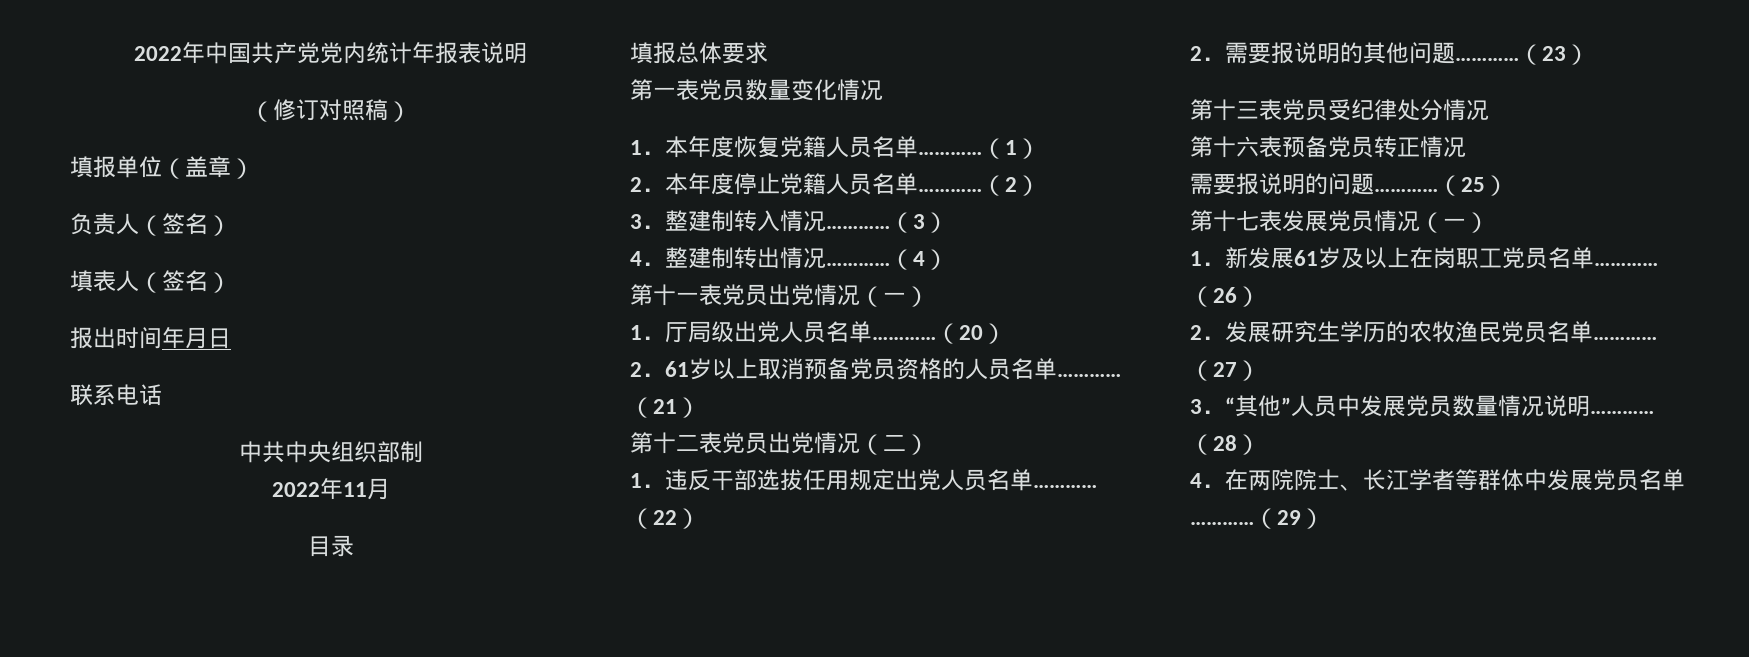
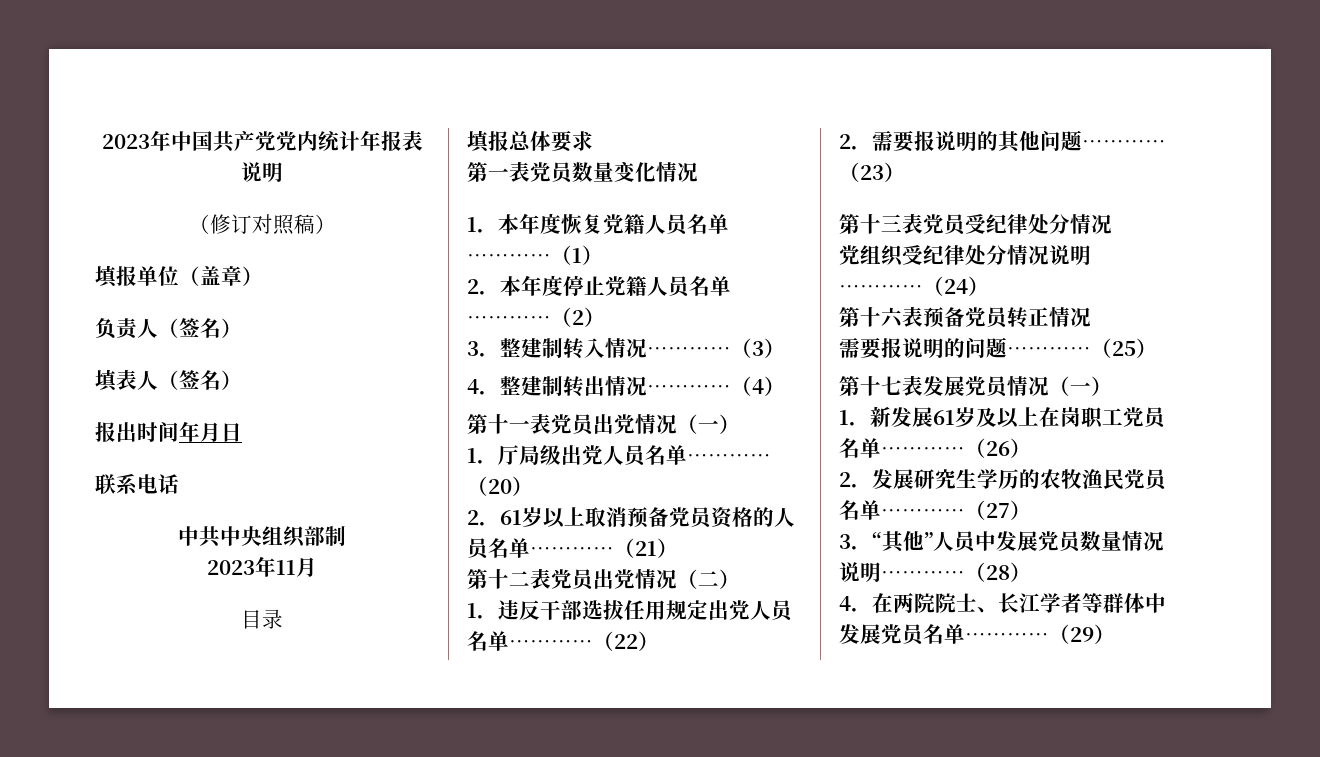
[134,46,182,61] 2022 -> [101,134,150,149] 2023
[271,482,320,497] 2022 -> [207,560,255,575] 2023
(1489, 110) none -> [839,245,1091,267] [839,276,989,296] // 党组织受纪律处分情况说明…………（24）

